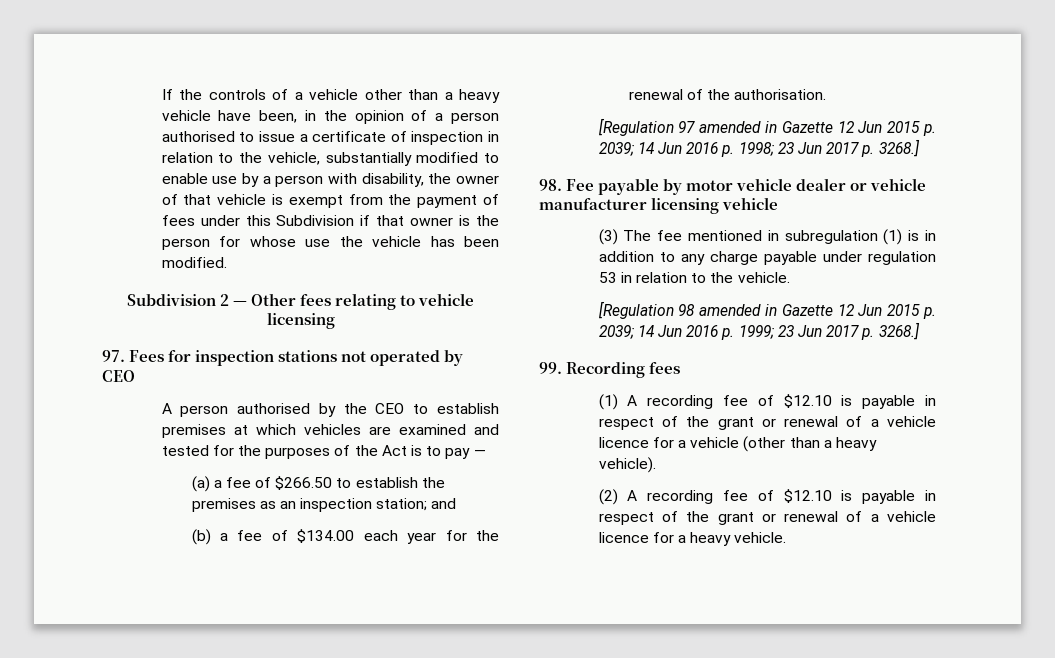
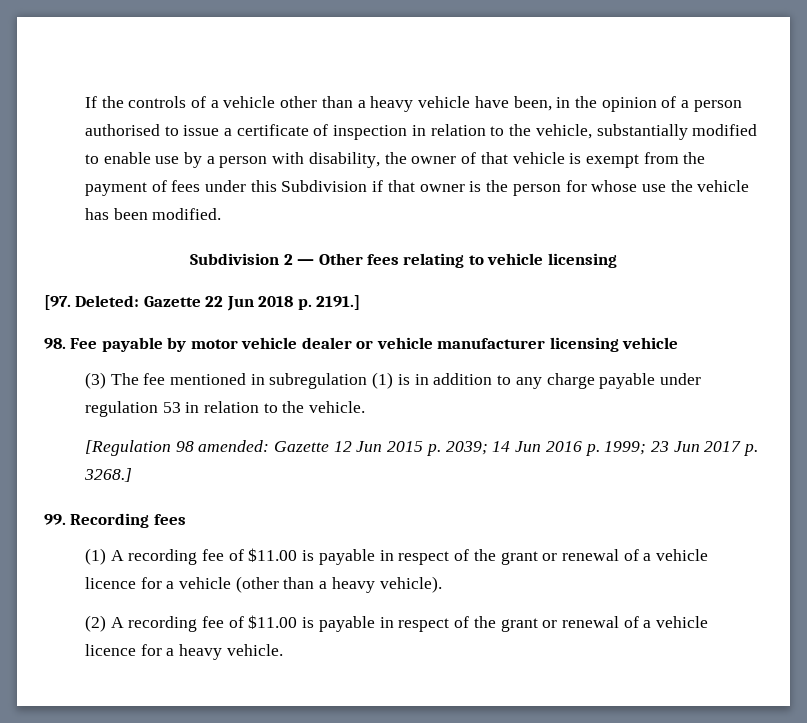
[102,350,464,366] [102,370,135,382] [161,403,499,417] [161,424,499,438] [161,445,486,459] [191,476,445,492] [191,498,457,512] [191,529,499,545] [628,89,827,100] [598,118,936,136] [598,139,920,157] 97. Fees for inspection stations not operated by CEO // A person authorised by the CEO to establish premises at which vehicles are examined and tested for the purposes of the Act is to pay — // (a) a fee of $266.50 to establish the premises as an inspection station; and // (b) a fee of $134.00 each year for the renewal of the authorisation. // [Regulation 97 amended in Gazette 12 Jun 2015 p. 2039; 14 Jun 2016 p. 1998; 23 Jun 2017 p. 3268.] -> [44,295,361,311] [97. Deleted: Gazette 22 Jun 2018 p. 2191.]
[699,304,778,316] amended in -> [198,440,270,452] amended:
[783,394,832,408] $12.10 -> [248,548,298,562] $11.00
[783,489,832,503] $12.10 -> [248,615,298,629] $11.00

